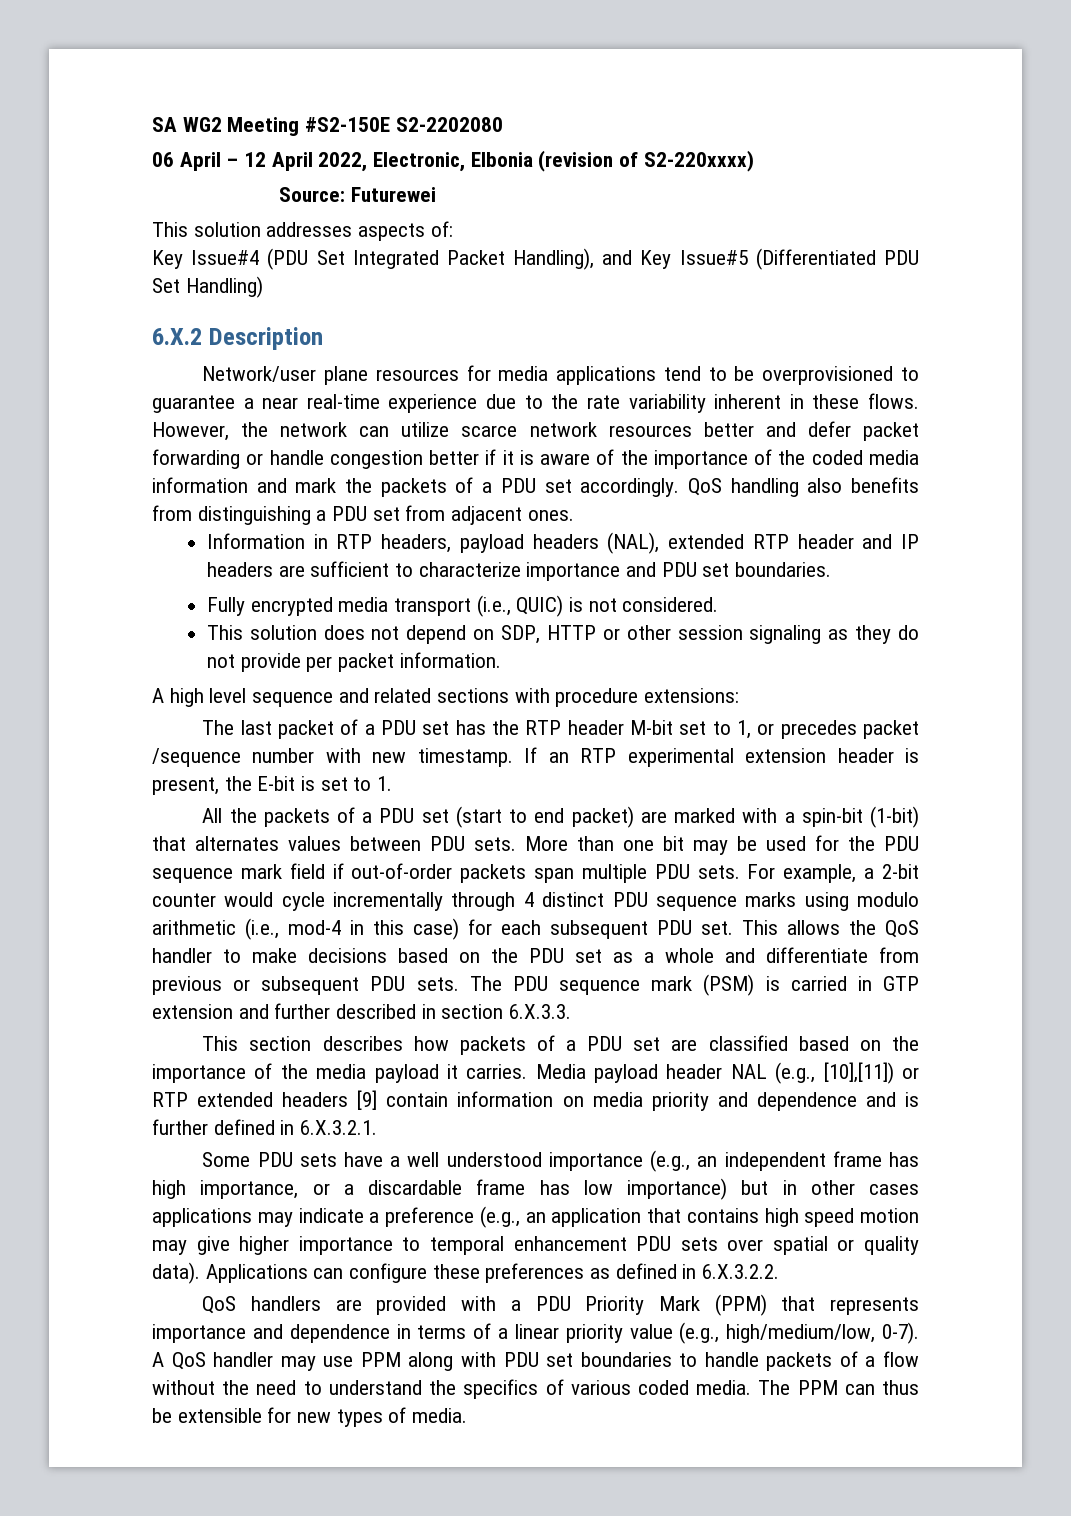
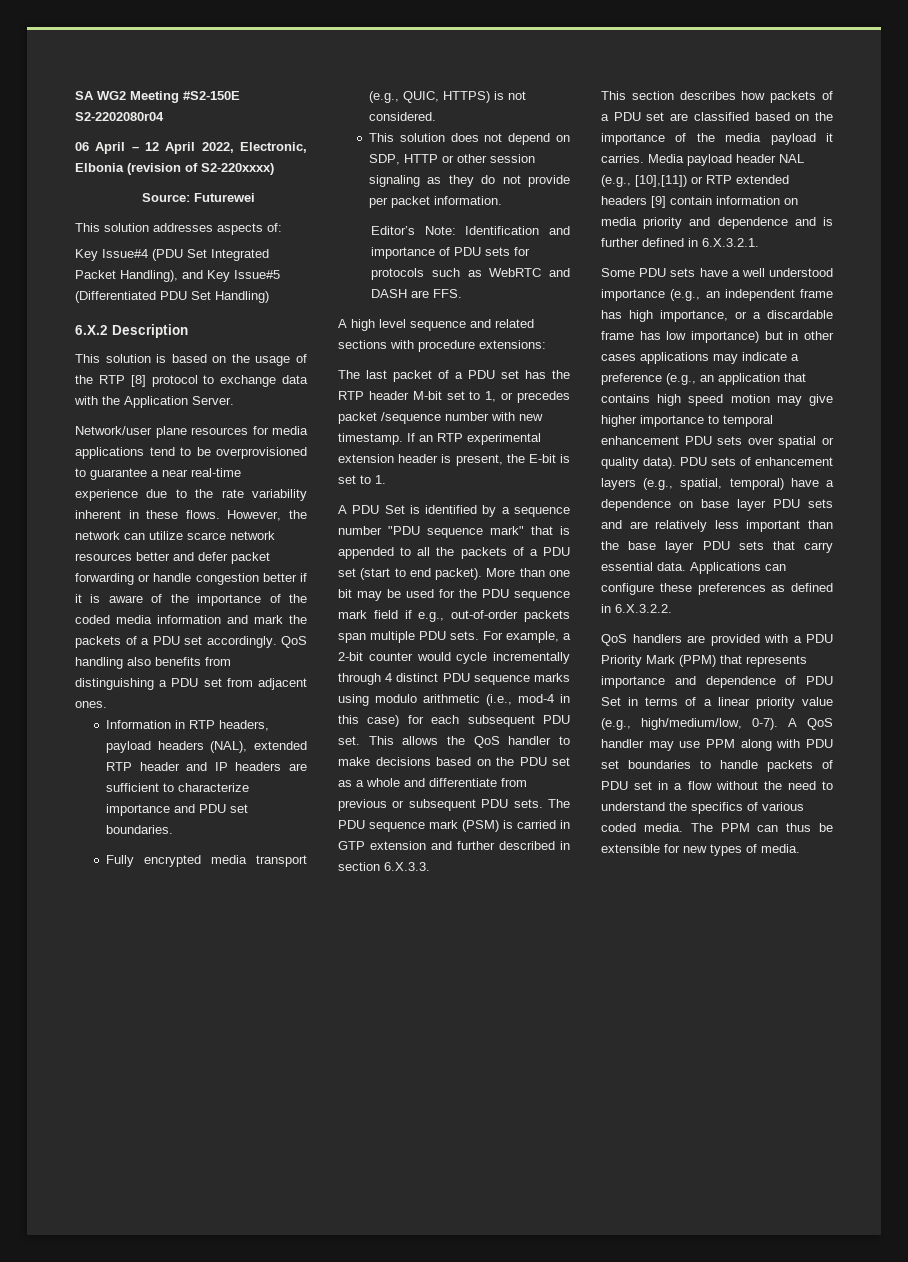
[395,117,503,132] S2-2202080 -> [75,112,164,121] S2-2202080r04
(323, 338) none -> [75,354,308,366] [75,375,308,387] [74,396,234,408] // This solution is based on the usage of the RTP [8] protocol to exchange data with the Application Server.
[476,595,564,617] (i.e., QUIC) -> [368,91,490,103] (e.g., QUIC, HTTPS)
(501, 660) none -> [371,226,570,235] [371,247,531,259] [371,268,570,280] [371,289,463,298] // Editor’s Note: Identification and importance of PDU sets for protocols such as WebRTC and DASH are FFS.
[202,808,223,823] All -> [338,505,570,517] [338,526,570,538] [338,547,431,559] A PDU Set is identified by a sequence number "PDU sequence mark" that is appended to all
[571,806,920,828] [152,836,516,851] packet) are marked with a spin-bit (1-bit) that alternates values between PDU sets. -> [435,568,483,580] packet).
(344, 871) none -> [418,612,445,622] e.g.,
(200, 1273) none -> [680,457,833,466] [601,478,834,490] [601,499,833,511] [601,520,833,532] [601,541,833,553] [601,562,686,571] PDU sets of enhancement layers (e.g., spatial, temporal) have a dependence on base layer PDU sets and are relatively less important than the base layer PDU sets that carry essential data.
(390, 1333) none -> [785,676,833,685] [601,697,621,706] of PDU Set
(858, 1359) none -> [601,781,669,790] PDU set in

